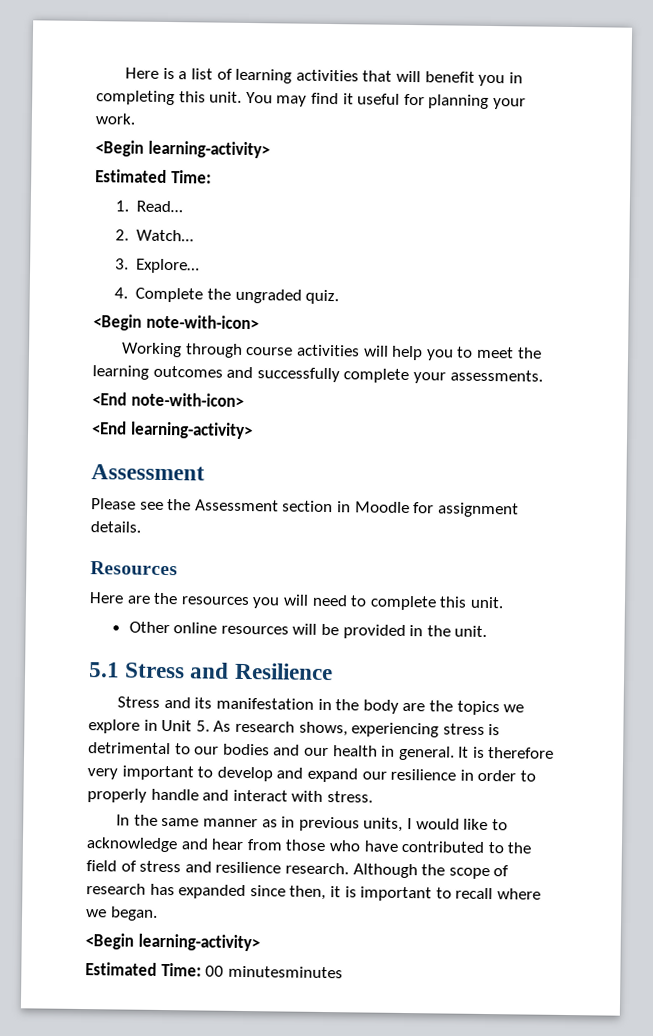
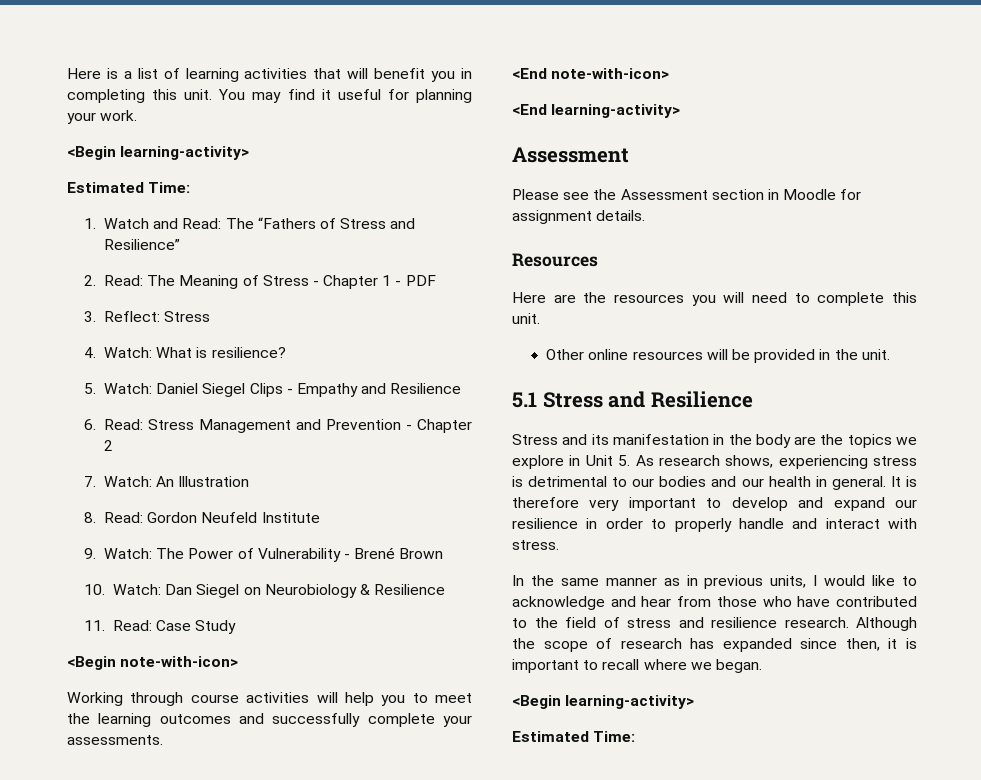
[136,200,184,213] [114,229,195,242] Read… // 2. Watch… -> [103,217,416,229] [103,239,180,250] [84,275,436,289] Watch and Read: The “Fathers of Stress and Resilience” // 2. Read: The Meaning of Stress - Chapter 1 - PDF
[136,258,201,274] Explore… -> [103,311,211,322] Reflect: Stress
[135,287,340,305] Complete the ungraded quiz. -> [103,347,286,358] [84,383,462,397] [84,419,472,433] [103,440,113,451] [84,476,250,487] [84,512,320,523] [84,547,444,562] [84,584,446,598] [84,620,237,634] Watch: What is resilience? // 5. Watch: Daniel Siegel Clips - Empathy and Resilience // 6. Read: Stress Management and Prevention - Chapter 2 // 7. Watch: An Illustration // 8. Read: Gordon Neufeld Institute // 9. Watch: The Power of Vulnerability - Brené Brown // 10. Watch: Dan Siegel on Neurobiology & Resilience // 11. Read: Case Study
[205,965,343,979] 00 minutesminutes -> (636, 736) none

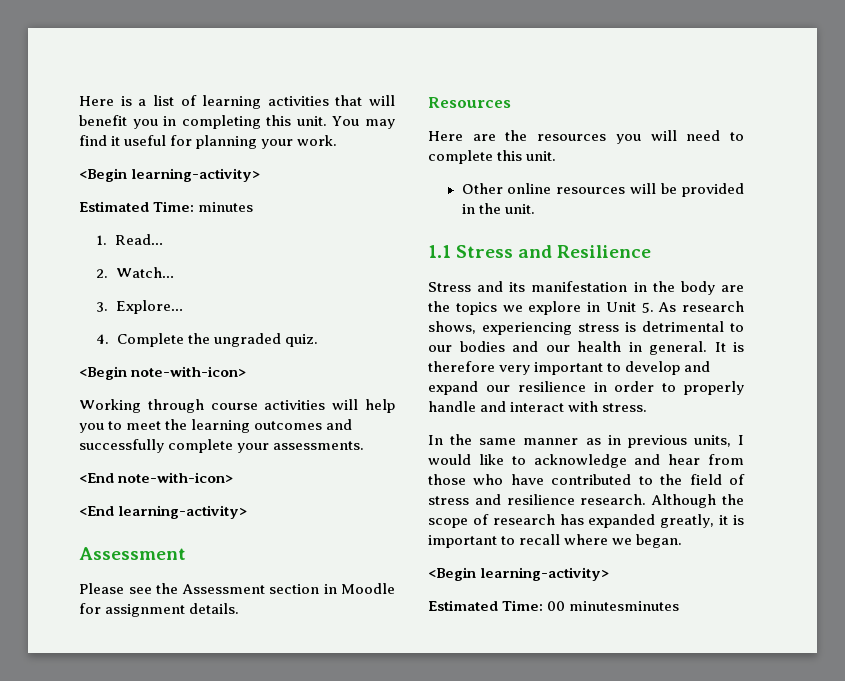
(191, 187) none -> [198,202,254,212] minutes
[103,217,416,229] [103,239,180,250] [84,275,436,289] Watch and Read: The “Fathers of Stress and Resilience” // 2. Read: The Meaning of Stress - Chapter 1 - PDF -> [114,234,163,245] [96,267,174,278] Read… // 2. Watch…
[103,311,211,322] Reflect: Stress -> [115,300,183,314] Explore…
[103,347,286,358] [84,383,462,397] [84,419,472,433] [103,440,113,451] [84,476,250,487] [84,512,320,523] [84,547,444,562] [84,584,446,598] [84,620,237,634] Watch: What is resilience? // 5. Watch: Daniel Siegel Clips - Empathy and Resilience // 6. Read: Stress Management and Prevention - Chapter 2 // 7. Watch: An Illustration // 8. Read: Gordon Neufeld Institute // 9. Watch: The Power of Vulnerability - Brené Brown // 10. Watch: Dan Siegel on Neurobiology & Resilience // 11. Read: Case Study -> [116,333,318,347] Complete the ungraded quiz.
[512,392,537,408] 5.1 -> [428,245,451,258] 1.1
[800,638,880,651] since then, -> [660,514,715,528] greatly,
(636, 736) none -> [547,601,680,611] 00 minutesminutes

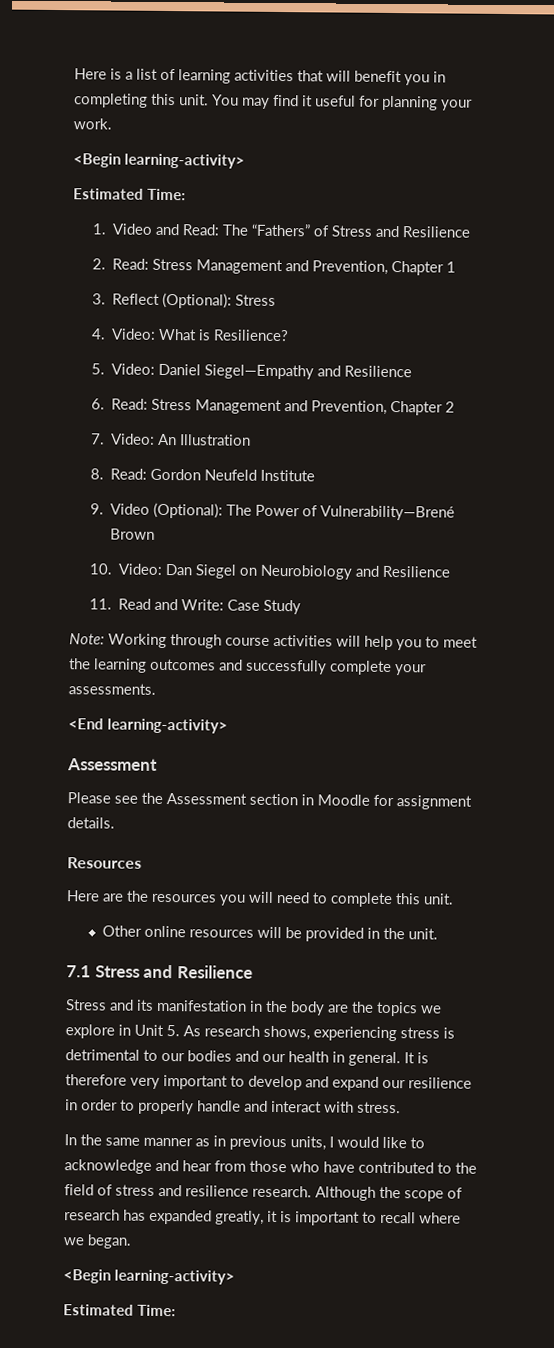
[198,202,254,212] minutes -> (186, 194) none
[114,234,163,245] [96,267,174,278] [96,300,183,314] [96,333,318,347] [79,366,247,380] Read… // 2. Watch… // 3. Explore… // 4. Complete the ungraded quiz. // <Begin note-with-icon> // -> [112,223,471,238] [92,258,457,276] [92,292,277,309] [91,328,290,342] [91,363,413,380] [91,398,456,416] [91,433,252,446] [90,468,316,482] [90,502,456,521] [110,528,156,540] [89,563,451,580] [89,598,302,615] [69,633,105,645] Video and Read: The “Fathers” of Stress and Resilience // 2. Read: Stress Management and Prevention, Chapter 1 // 3. Reflect (Optional): Stress // 4. Video: What is Resilience? // 5. Video: Daniel Siegel—Empathy and Resilience // 6. Read: Stress Management and Prevention, Chapter 2 // 7. Video: An Illustration // 8. Read: Gordon Neufeld Institute // 9. Video (Optional): The Power of Vulnerability—Brené Brown // 10. Video: Dan Siegel on Neurobiology and Resilience // 11. Read and Write: Case Study // Note:
[79,472,234,483] // <End note-with-icon> -> (156, 689) none
[428,245,451,258] 1.1 -> [66,965,91,978] 7.1
[547,601,680,611] 00 minutesminutes -> (176, 1310) none

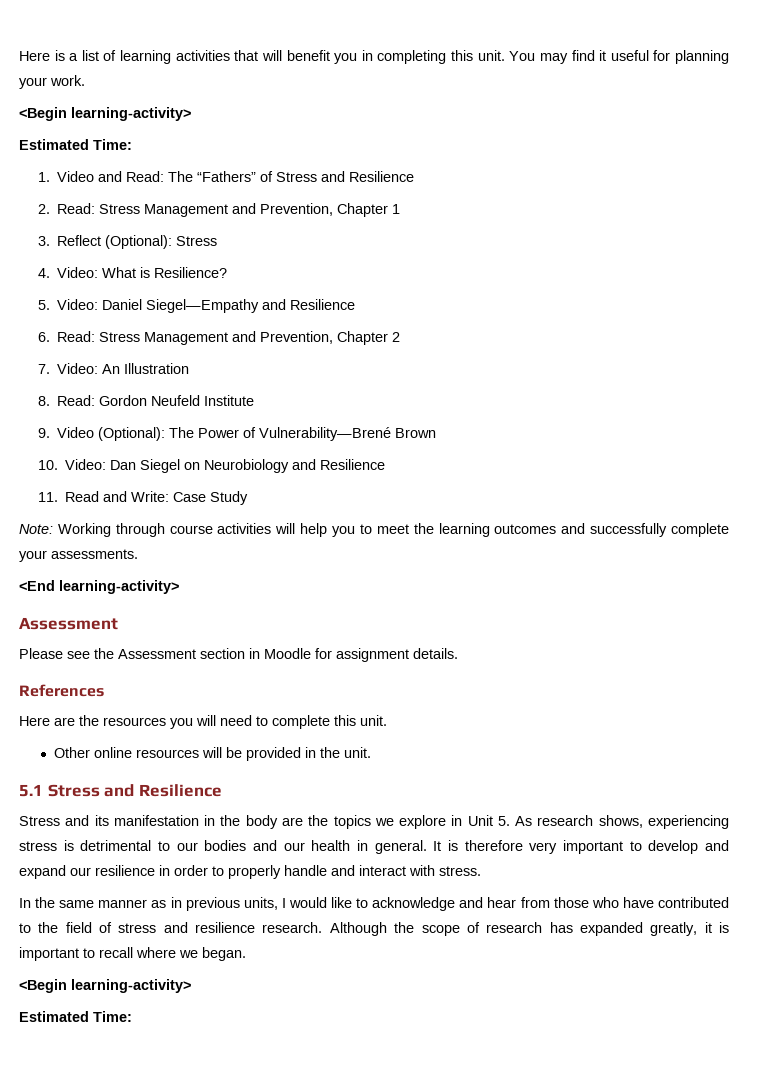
[67,857,142,869] Resources -> [19,684,104,697] References
[66,965,91,978] 7.1 -> [19,784,43,797] 5.1

